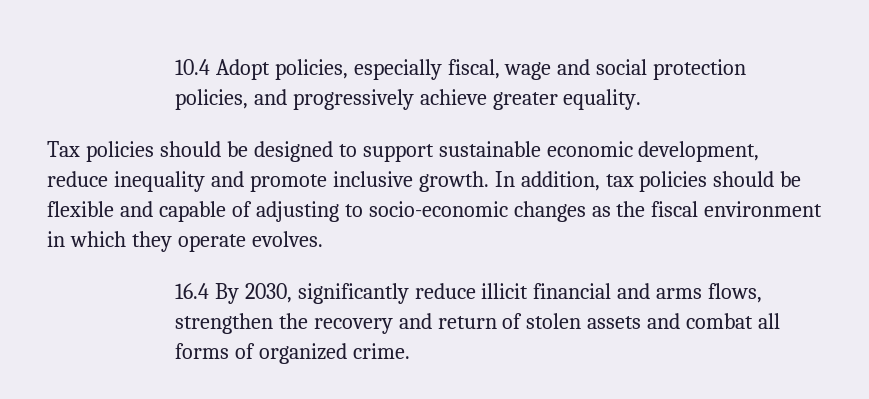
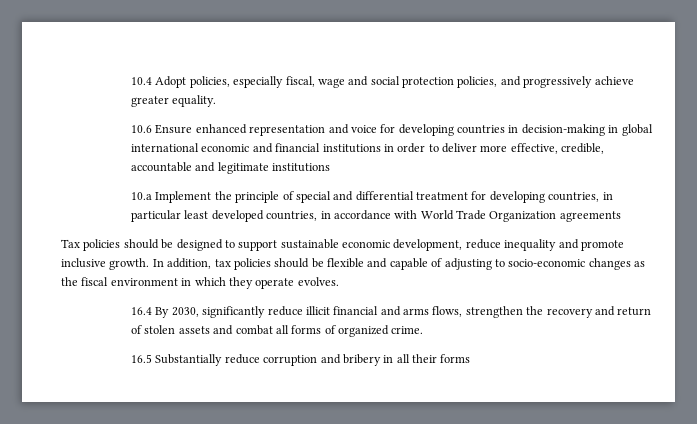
(642, 99) none -> [131,124,653,136] [131,143,605,154] [131,162,331,174] [131,191,613,203] [131,210,621,222] // 10.6 Ensure enhanced representation and voice for developing countries in decision-making in global international economic and financial institutions in order to deliver more effective, credible, accountable and legitimate institutions // 10.a Implement the principle of special and differential treatment for developing countries, in particular least developed countries, in accordance with World Trade Organization agreements
(410, 351) none -> [131,354,471,366] // 16.5 Substantially reduce corruption and bribery in all their forms

